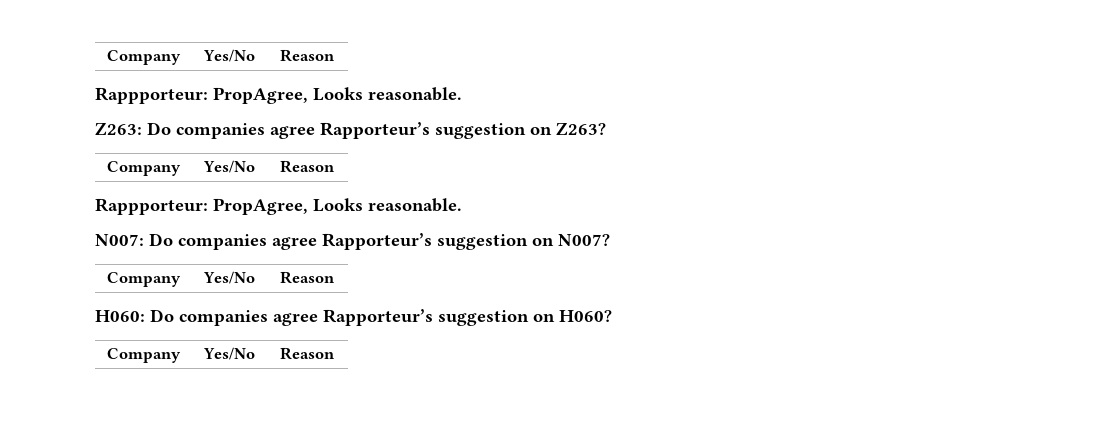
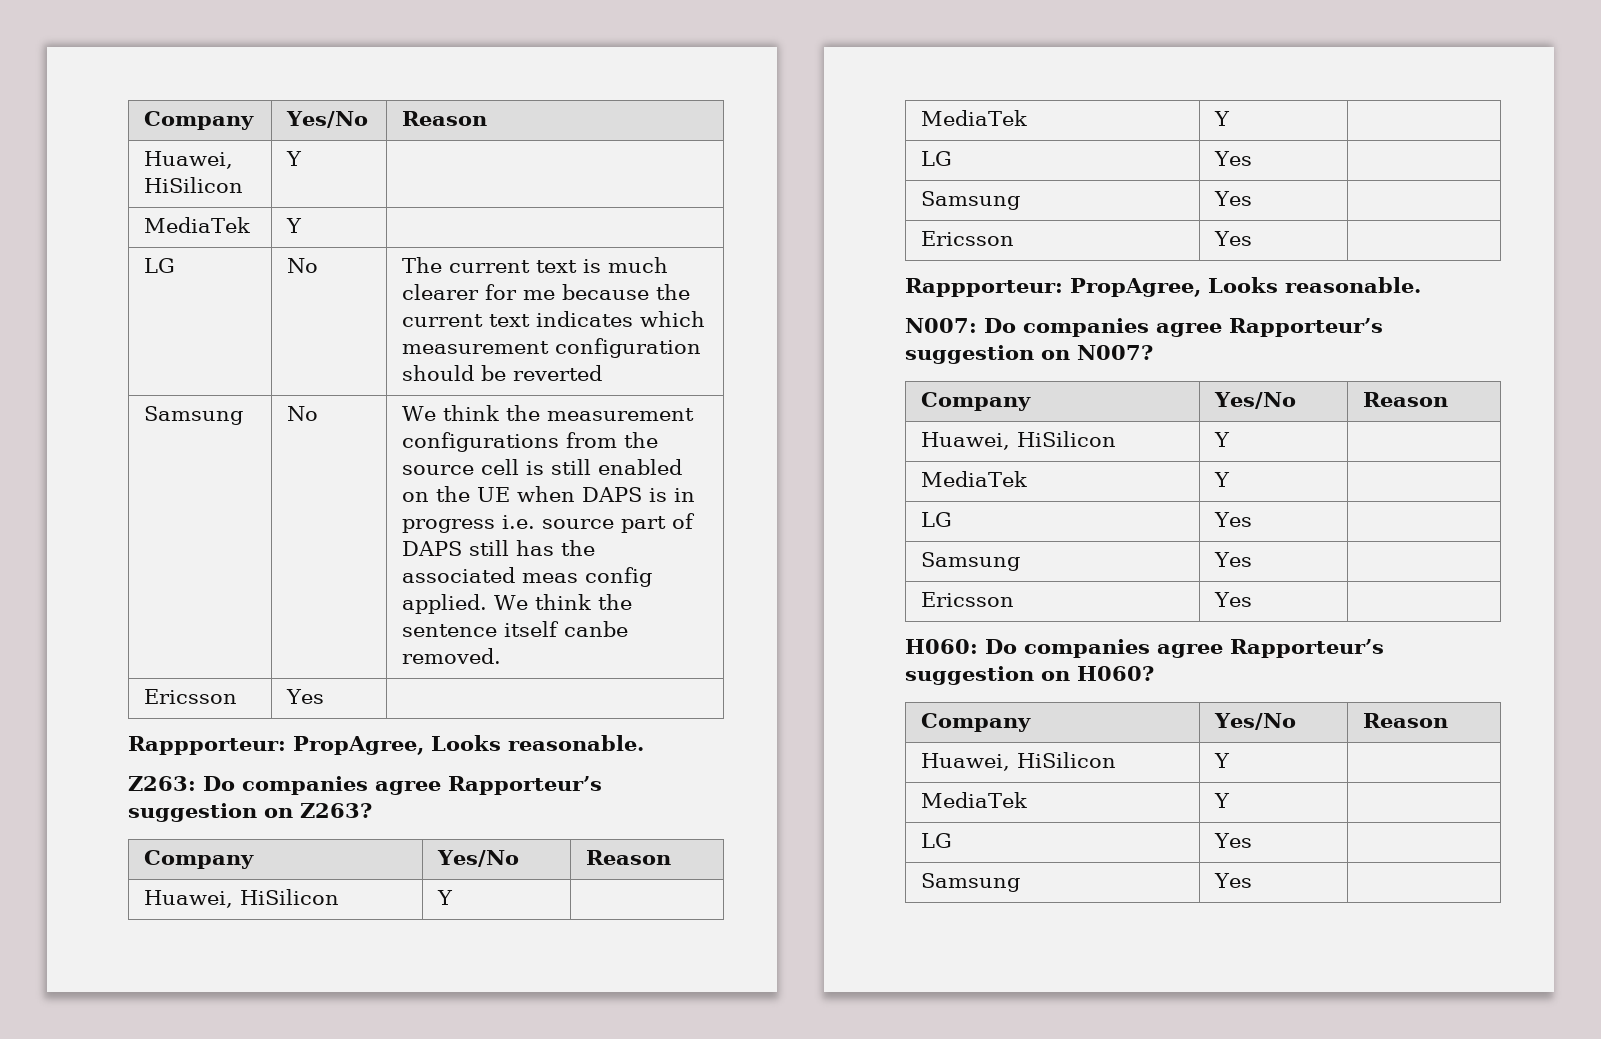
[106,50,181,65] [202,49,255,62] [279,49,335,62] Company | Yes/No | Reason -> [144,111,255,130] [286,111,369,128] [402,111,488,126] [144,151,234,169] [144,177,244,193] [286,151,303,166] [144,217,251,233] [286,218,303,233] [144,258,176,273] [287,258,319,273] [402,257,669,273] [402,284,691,300] [402,311,706,327] [402,338,702,358] [402,365,603,381] [144,406,244,425] [287,406,319,421] [402,405,695,421] [402,432,659,452] [402,459,683,475] [402,486,696,502] [402,513,696,533] [402,540,596,556] [402,567,653,587] [402,594,633,614] [402,621,629,637] [402,648,502,664] [144,689,238,704] [286,689,325,704] Company | Yes/No | Reason // Huawei, HiSilicon | Y | // MediaTek | Y | // LG | No | The current text is much clearer for me because the current text indicates which measurement configuration should be reverted // Samsung | No | We think the measurement configurations from the source cell is still enabled on the UE when DAPS is in progress i.e. source part of DAPS still has the associated meas config applied. We think the sentence itself canbe removed. // Ericsson | Yes |
(335, 166) none -> [144,889,340,908] [437,890,454,905] [921,110,1028,126] [1214,111,1231,126] [921,151,953,166] [1214,151,1253,166] [921,191,1021,210] [1214,191,1253,206] [921,231,1015,246] [1214,231,1253,246] // Huawei, HiSilicon | Y | // MediaTek | Y | // LG | Yes | // Samsung | Yes | // Ericsson | Yes |
(335, 277) none -> [921,431,1117,450] [1214,432,1231,447] [921,471,1028,487] [1214,472,1231,487] [921,512,953,527] [1214,512,1253,527] [921,552,1021,571] [1214,552,1253,567] [921,592,1015,607] [1214,592,1253,607] // Huawei, HiSilicon | Y | // MediaTek | Y | // LG | Yes | // Samsung | Yes | // Ericsson | Yes |
(335, 353) none -> [921,752,1117,771] [1214,753,1231,768] [921,792,1028,808] [1214,793,1231,808] [921,833,953,848] [1214,833,1253,848] [921,873,1021,892] [1214,873,1253,888] // Huawei, HiSilicon | Y | // MediaTek | Y | // LG | Yes | // Samsung | Yes |

